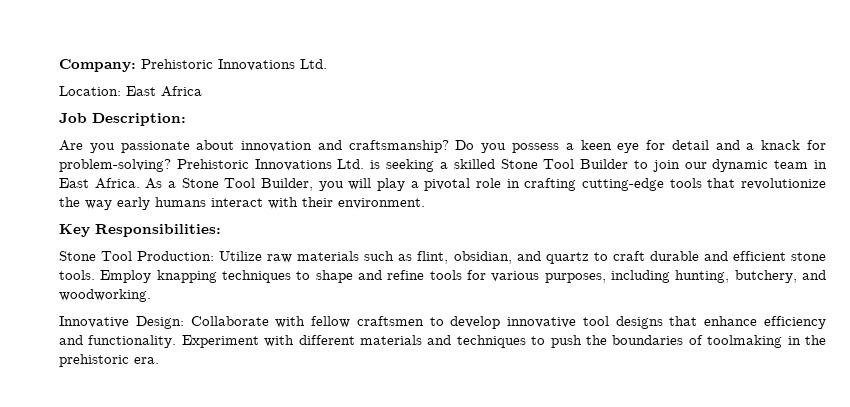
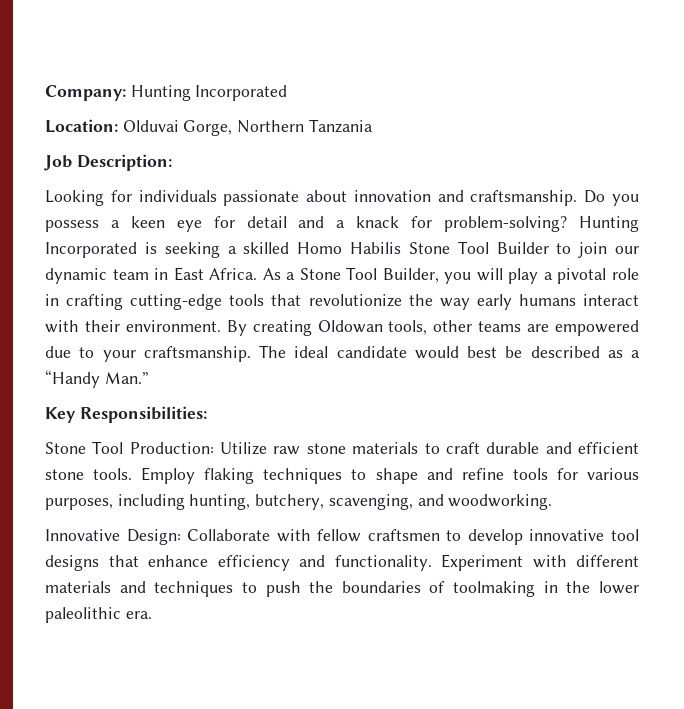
[141,59,327,71] [59,86,202,97] Prehistoric Innovations Ltd. // Location: East Africa -> [130,85,288,101] [45,119,373,136] Hunting Incorporated // Location: Olduvai Gorge, Northern Tanzania
[59,140,115,153] Are you -> [45,190,217,206] Looking for individuals
[348,140,449,153] craftsmanship? -> [470,190,578,206] craftsmanship.
[176,159,365,171] Prehistoric Innovations Ltd. -> [578,216,639,232] [45,242,137,258] Hunting Incorporated
(495, 164) none -> [297,242,401,254] Homo Habilis
(425, 203) none -> [226,320,639,336] [45,345,640,362] [45,370,149,388] By creating Oldowan tools, other teams are empowered due to your craftsmanship. The ideal candidate would best be described as a “Handy Man.”
[297,251,589,264] materials such as flint, obsidian, and quartz -> [306,442,419,454] stone materials
[156,270,217,283] knapping -> [204,468,255,484] flaking
(797, 276) none -> [328,494,413,510] scavenging,
[59,354,129,367] prehistoric -> [599,581,639,594] [45,607,121,623] lower paleolithic

